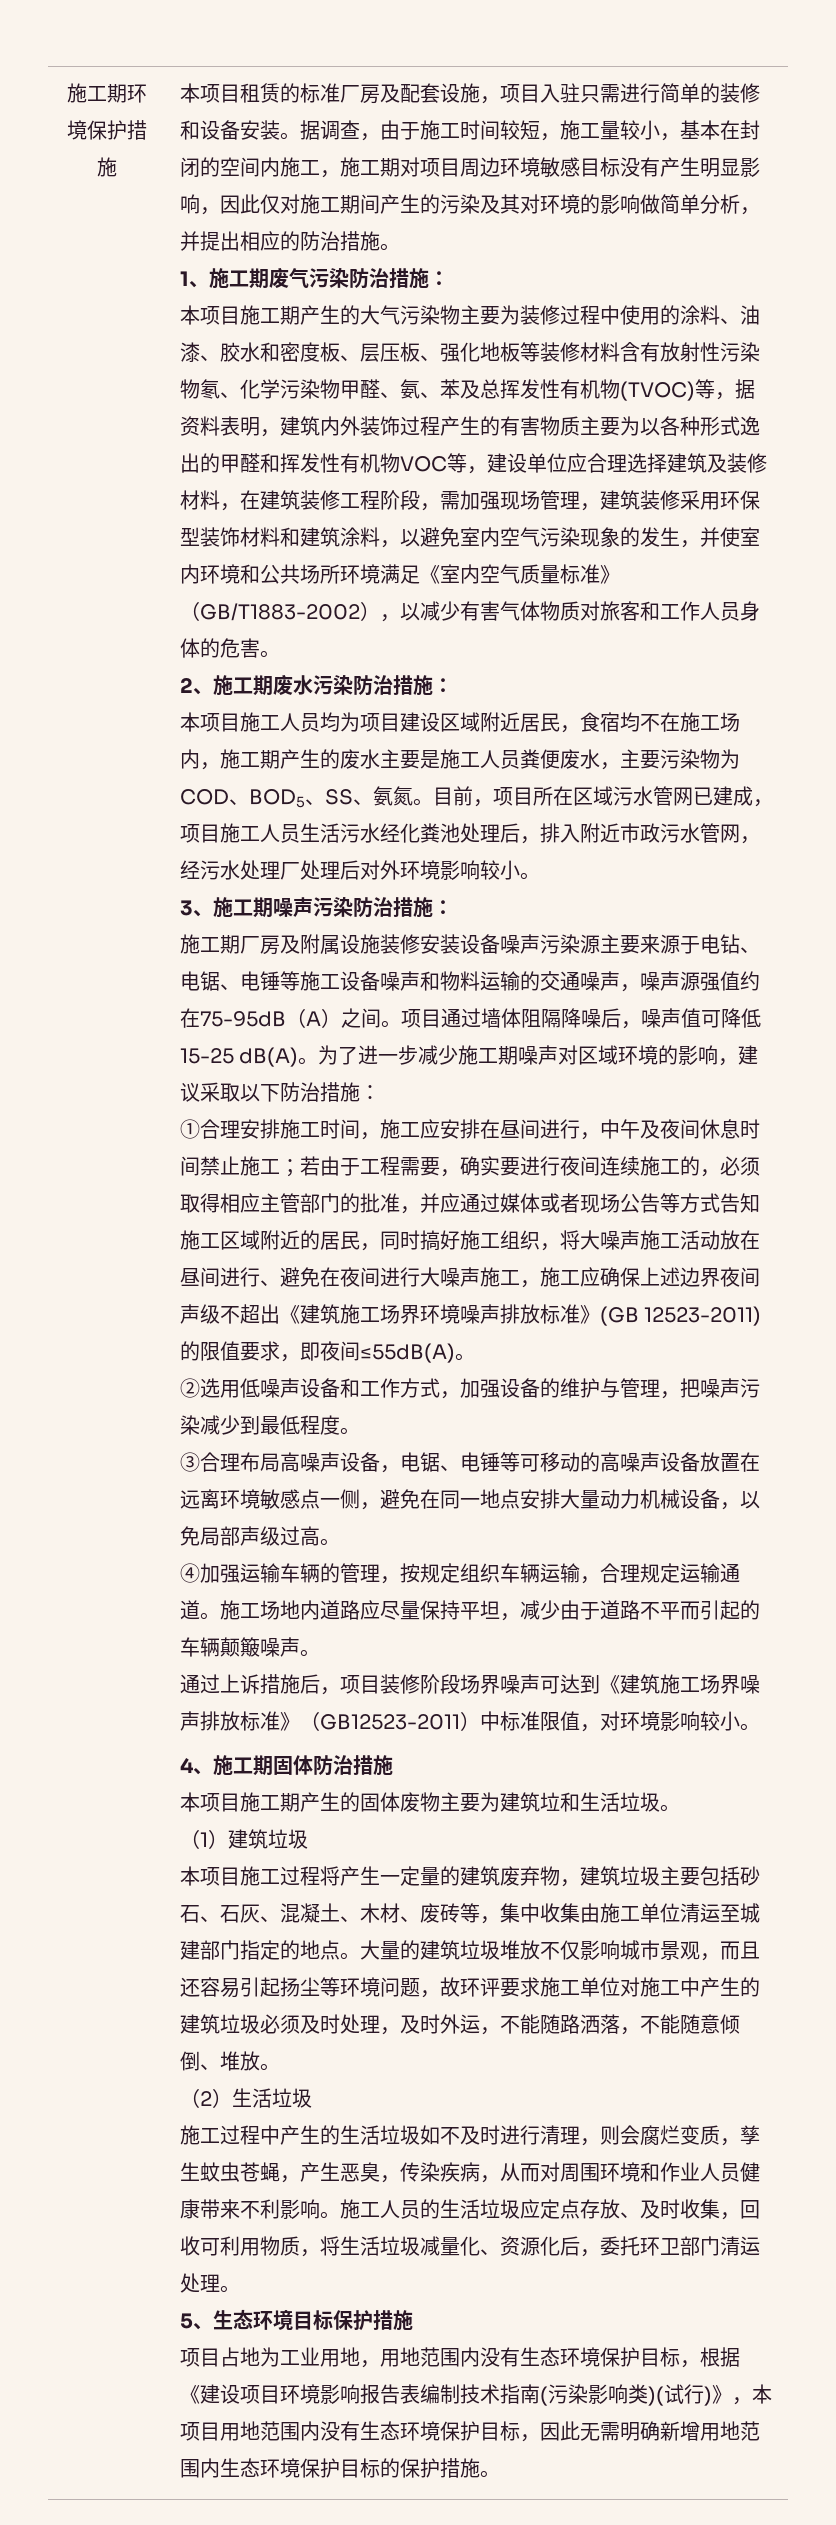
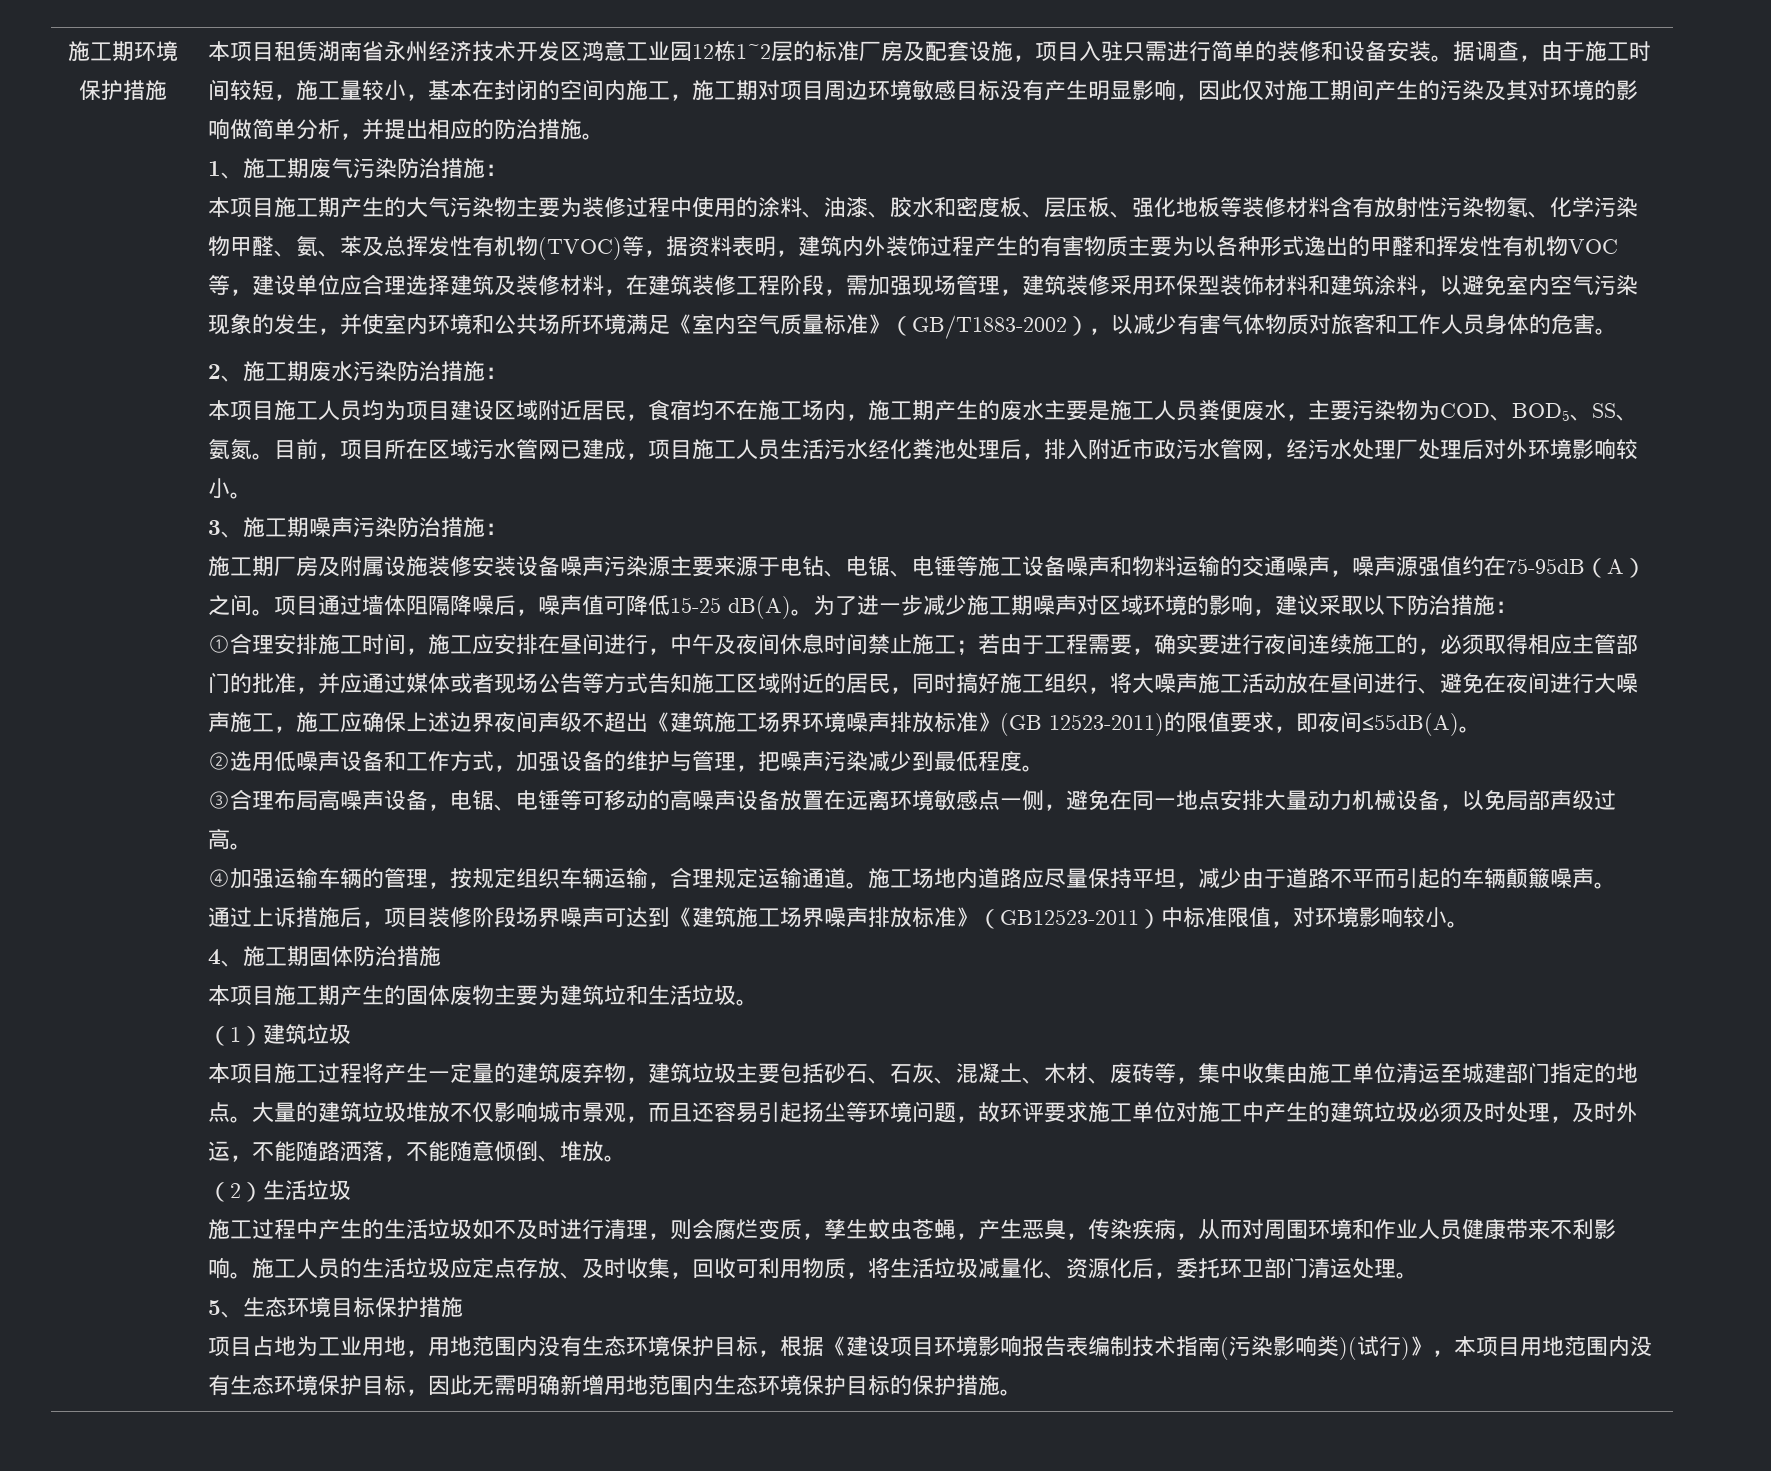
(280, 93) none -> [317,40,793,62] 湖南省永州经济技术开发区鸿意工业园12栋1~2层

